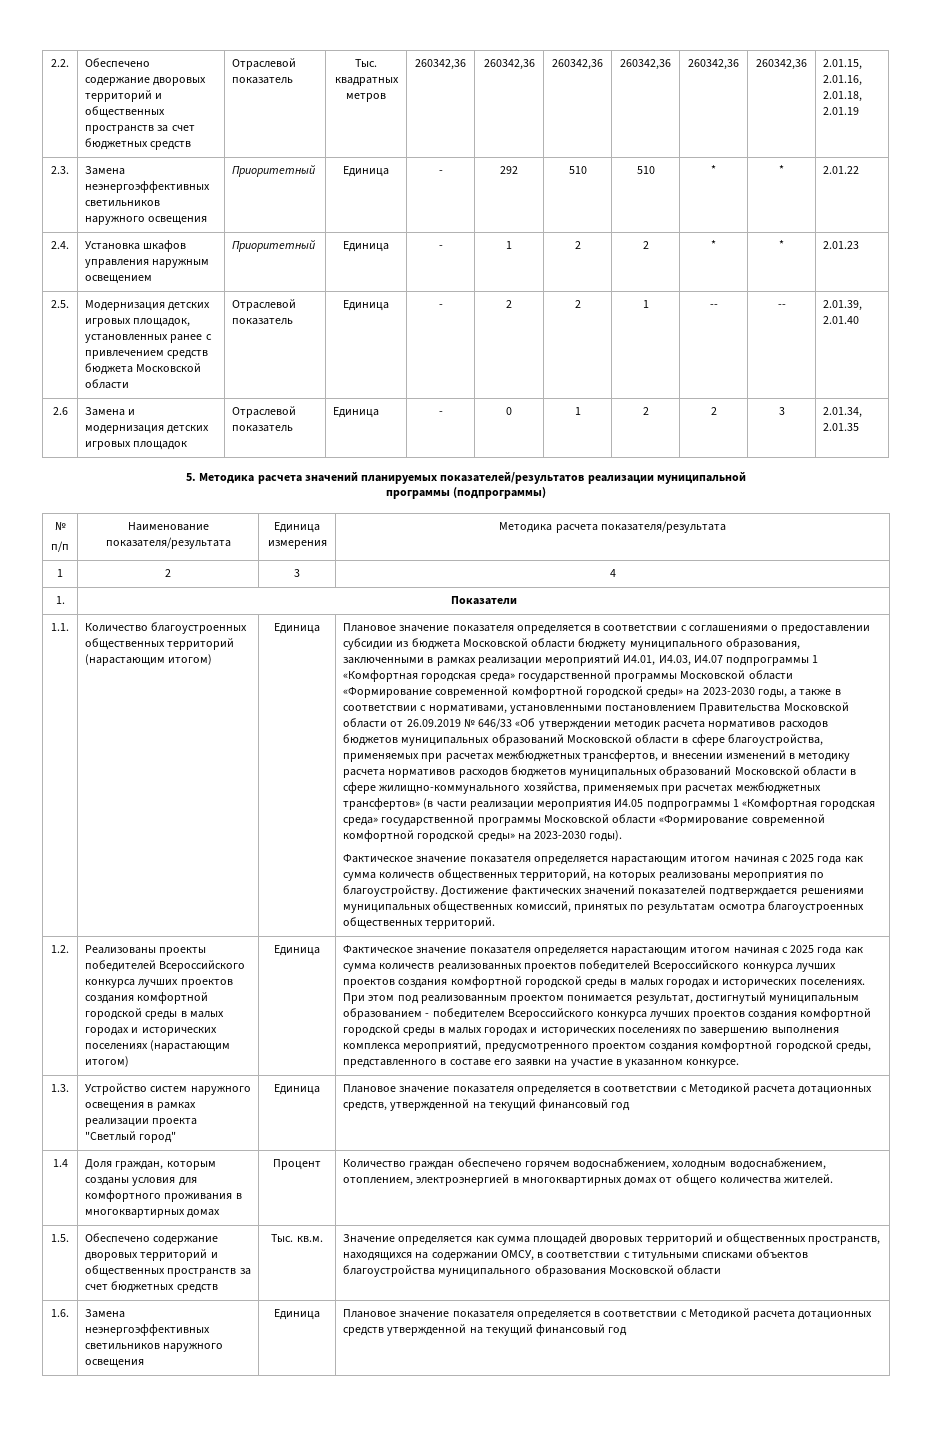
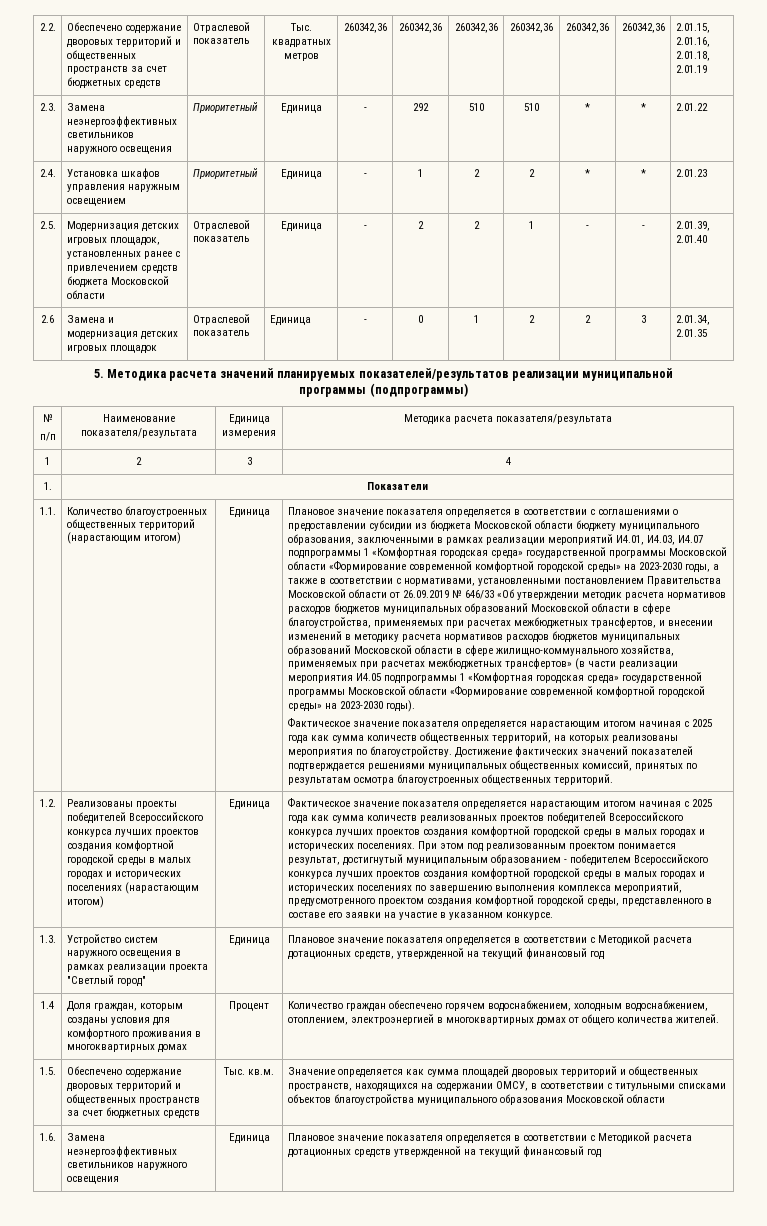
[709,304,718,308] [777,304,786,308] -- | -- -> [586,225,589,229] [641,225,645,229] - | -

